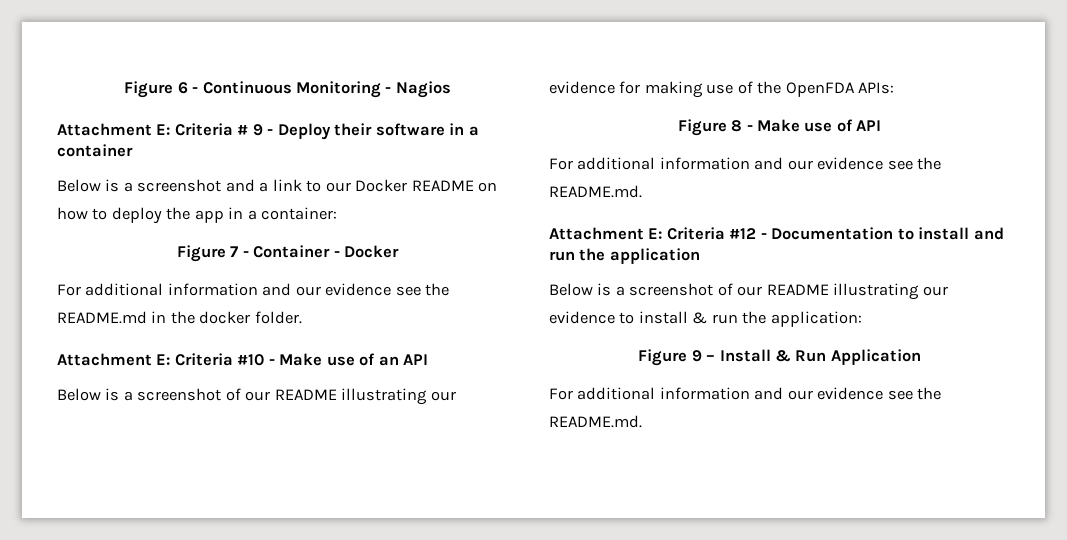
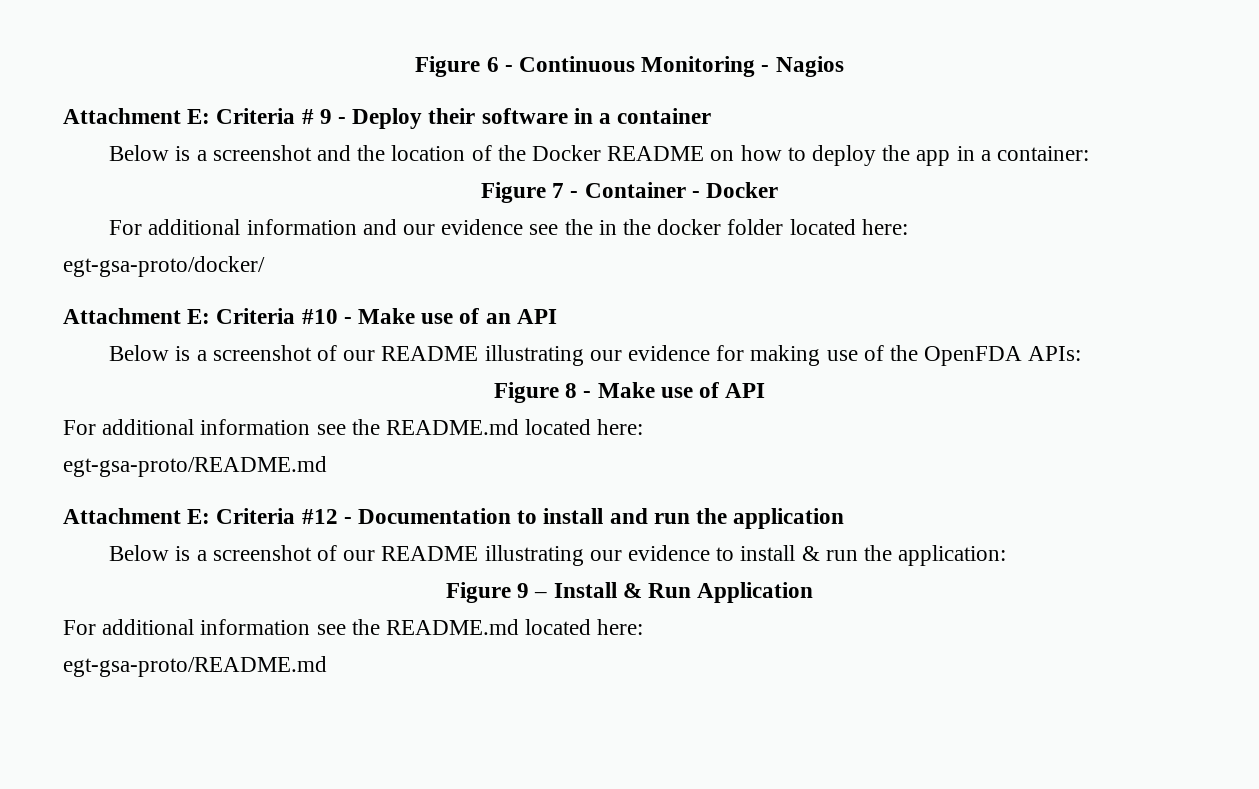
[259,179,351,192] a link to our -> [357,145,526,161] the location of the
[57,311,147,324] README.md -> (593, 227) none
[254,311,302,324] folder. -> [727,219,908,235] [63,256,265,277] folder located here: // egt-gsa-proto/docker/
[754,157,942,170] [549,185,642,198] and our evidence see the README.md. -> [316,419,644,435] [63,456,327,477] see the README.md located here: // egt-gsa-proto/README.md
[754,387,942,400] [549,415,642,428] and our evidence see the README.md. -> [316,619,644,635] [63,656,327,677] see the README.md located here: // egt-gsa-proto/README.md

